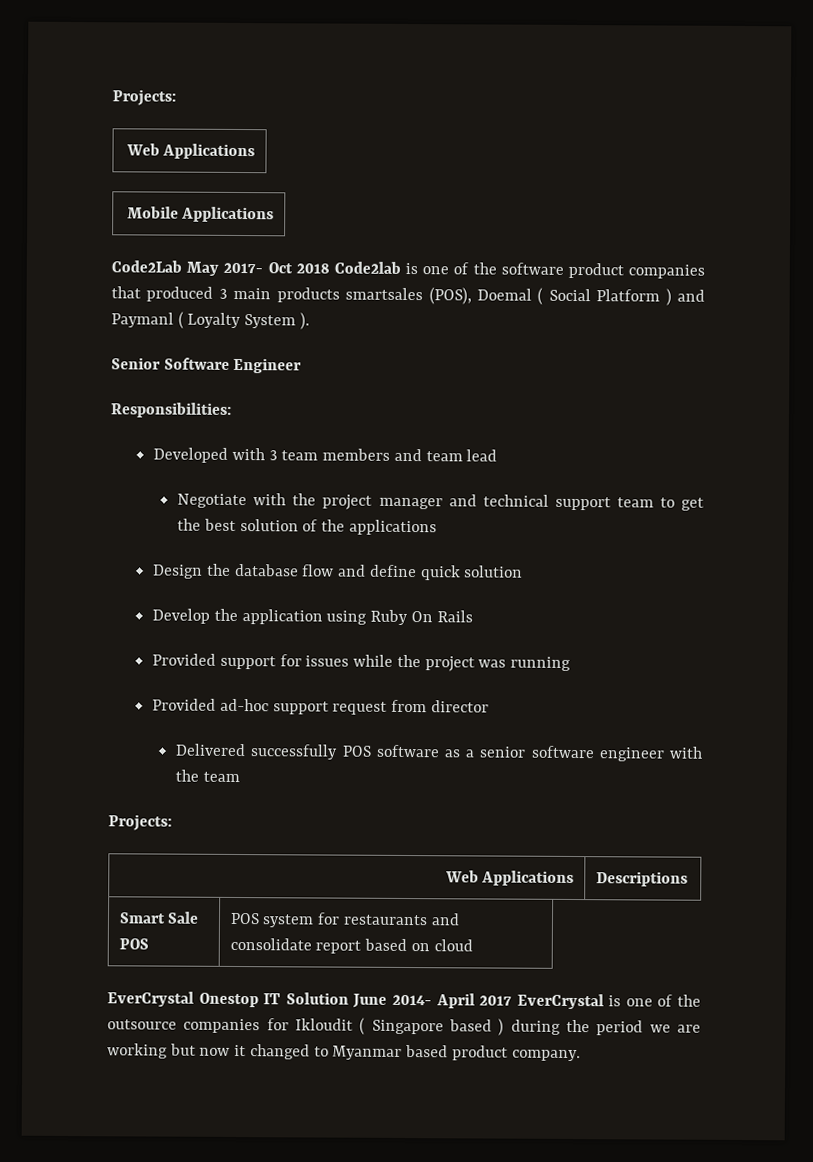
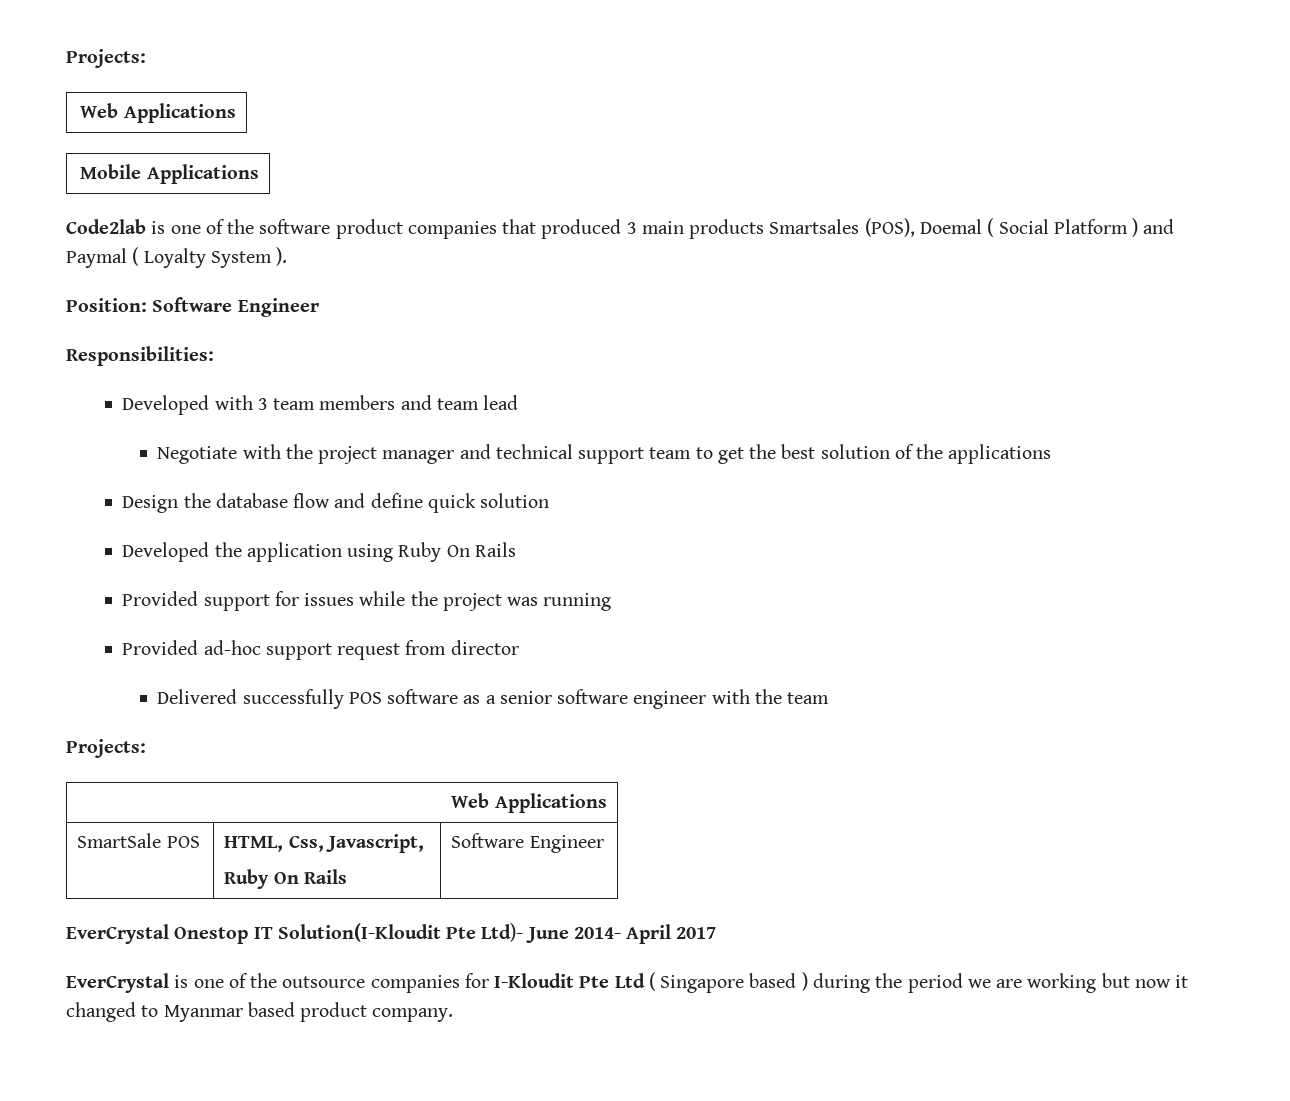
[111,260,330,276] Code2Lab May 2017- Oct 2018 -> (259, 174) none
[345,287,424,301] smartsales -> [769,219,860,234] Smartsales
[111,312,174,328] Paymanl -> [66,248,127,268] Paymal
[111,357,161,370] Senior -> [66,298,147,312] Position:
[152,608,211,624] Develop -> [122,542,210,562] Developed
[595,871,688,887] [118,911,200,924] [118,938,149,950] [229,912,460,928] [229,937,473,954] | Descriptions // Smart Sale POS | POS system for restaurants and consolidate report based on cloud -> [77,833,200,848] [224,834,424,853] [224,869,347,889] [451,833,604,853] // SmartSale POS | HTML, Css, Javascript, // Ruby On Rails | Software Engineer
[285,992,349,1005] Solution -> [277,923,524,942] Solution(I-Kloudit Pte Ltd)-
(513, 1000) none -> (717, 933) //
[295,1018,353,1031] Ikloudit -> [494,973,645,988] I-Kloudit Pte Ltd

